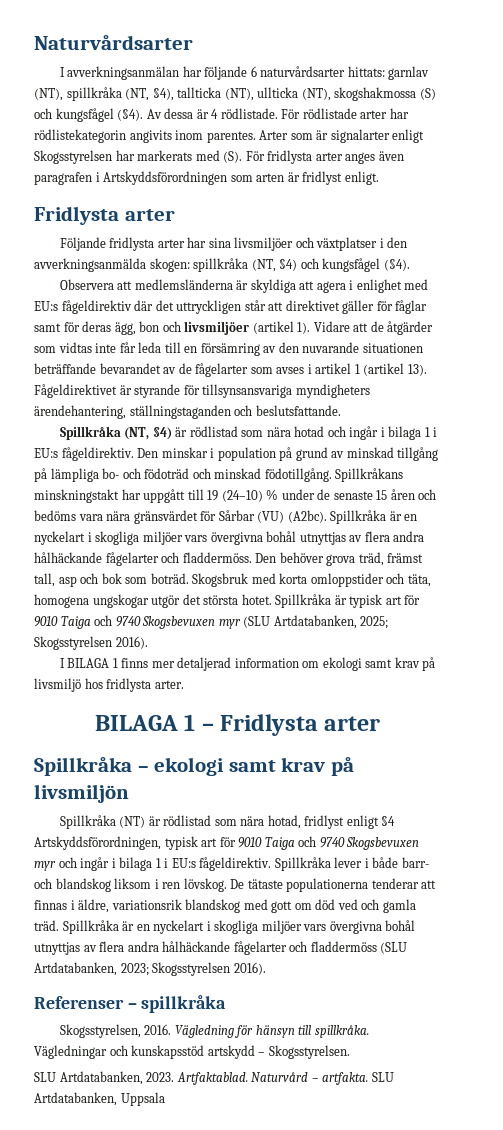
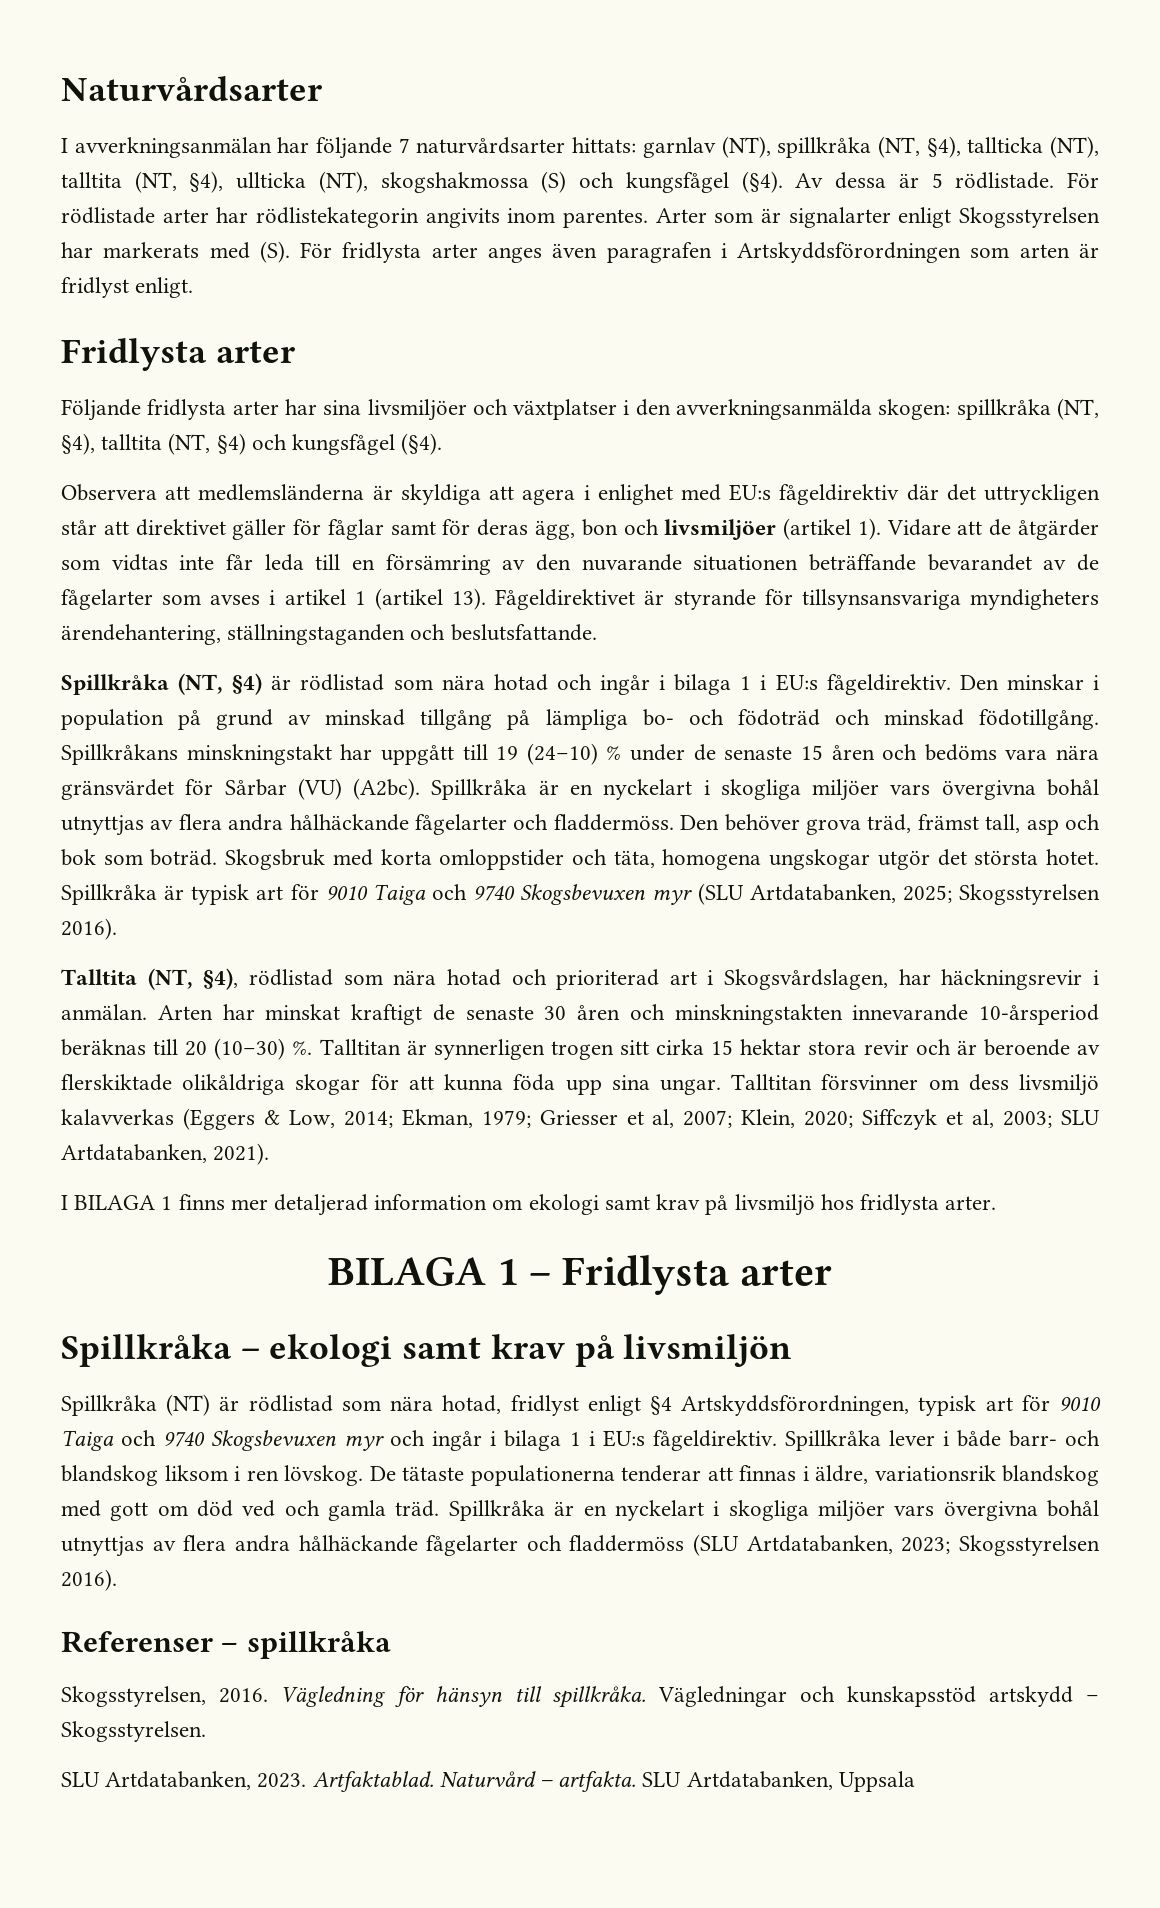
[250,66,257,77] 6 -> [398,138,410,153] 7
(254, 94) none -> [61,171,224,193] talltita (NT, §4),
[211,109,219,119] 4 -> [931,173,943,188] 5
(276, 265) none -> [61,433,211,455] §4), talltita (NT,
(148, 642) none -> [61,968,1099,990] [61,1004,1099,1025] [61,1038,1100,1060] [61,1074,1099,1096] [61,1108,1101,1130] [61,1143,270,1165] // Talltita (NT, §4), rödlistad som nära hotad och prioriterad art i Skogsvårdslagen, har häckningsrevir i anmälan. Arten har minskat kraftigt de senaste 30 åren och minskningstakten innevarande 10-årsperiod beräknas till 20 (10–30) %. Talltitan är synnerligen trogen sitt cirka 15 hektar stora revir och är beroende av flerskiktade olikåldriga skogar för att kunna föda upp sina ungar. Talltitan försvinner om dess livsmiljö kalavverkas (Eggers & Low, 2014; Ekman, 1979; Griesser et al, 2007; Klein, 2020; Siffczyk et al, 2003; SLU Artdatabanken, 2021).

